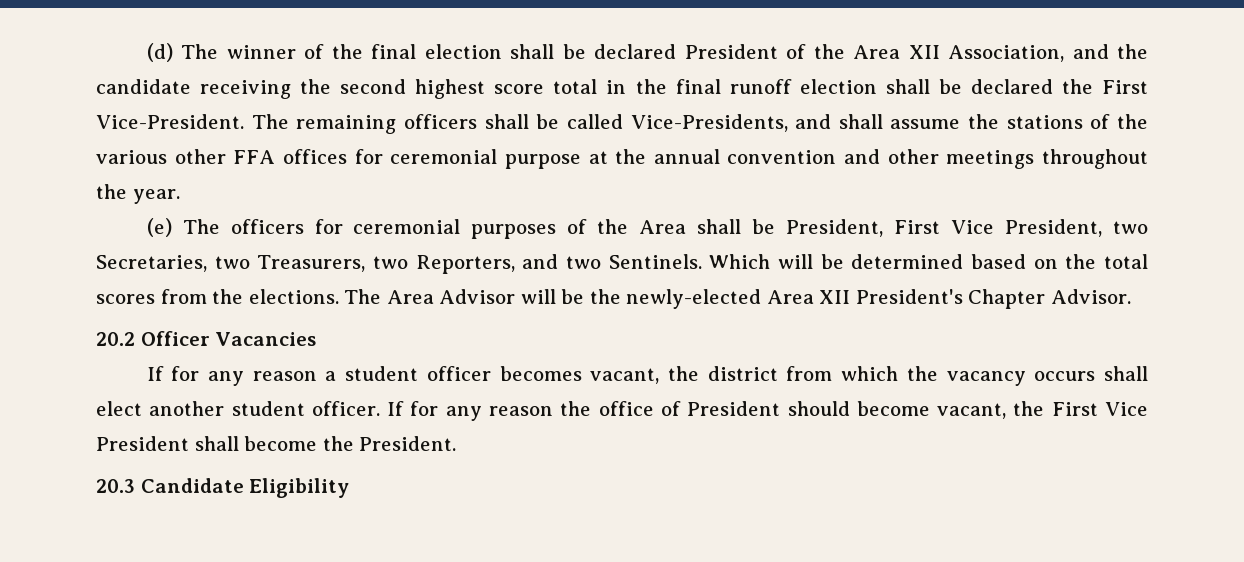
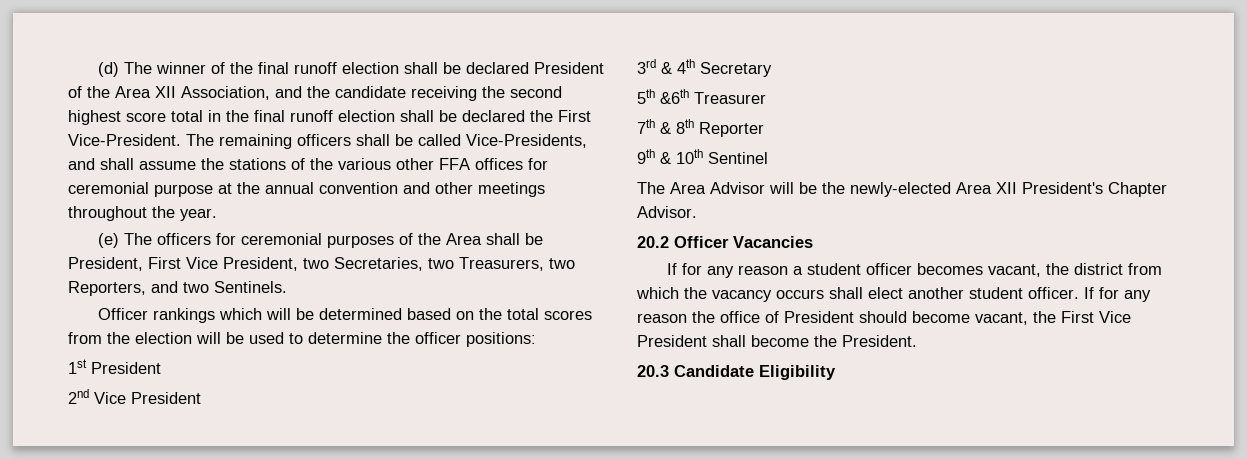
(417, 51) none -> [294,62,338,74] runoff
[709,254,771,269] Which -> [98,308,263,323] // Officer rankings which
[248,289,339,304] elections. -> [135,332,536,347] [68,359,161,374] [68,389,201,404] [637,59,772,77] [637,89,766,104] [637,119,764,137] [637,149,768,164] election will be used to determine the officer positions: // 1st President // 2nd Vice President // 3rd & 4th Secretary // 5th &6th Treasurer // 7th & 8th Reporter // 9th & 10th Sentinel //

